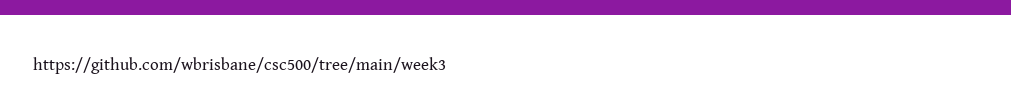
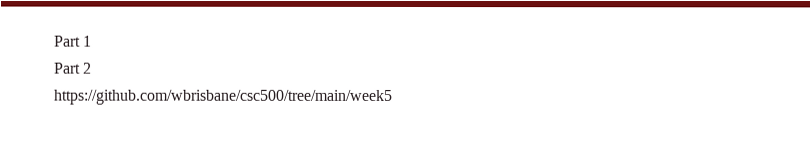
[33,57,446,74] https://github.com/wbrisbane/csc500/tree/main/week3 -> [54,35,93,47] [54,62,93,74] [53,89,392,105] Part 1 // Part 2 // https://github.com/wbrisbane/csc500/tree/main/week5

